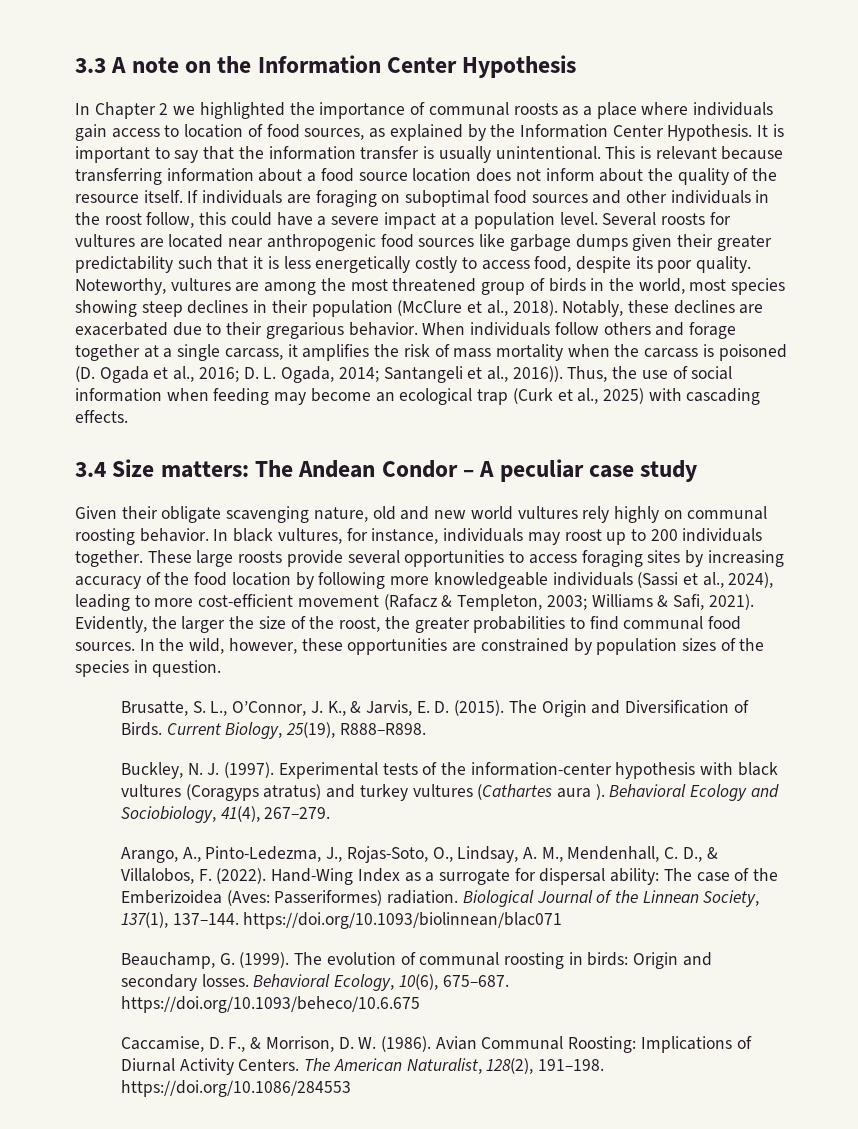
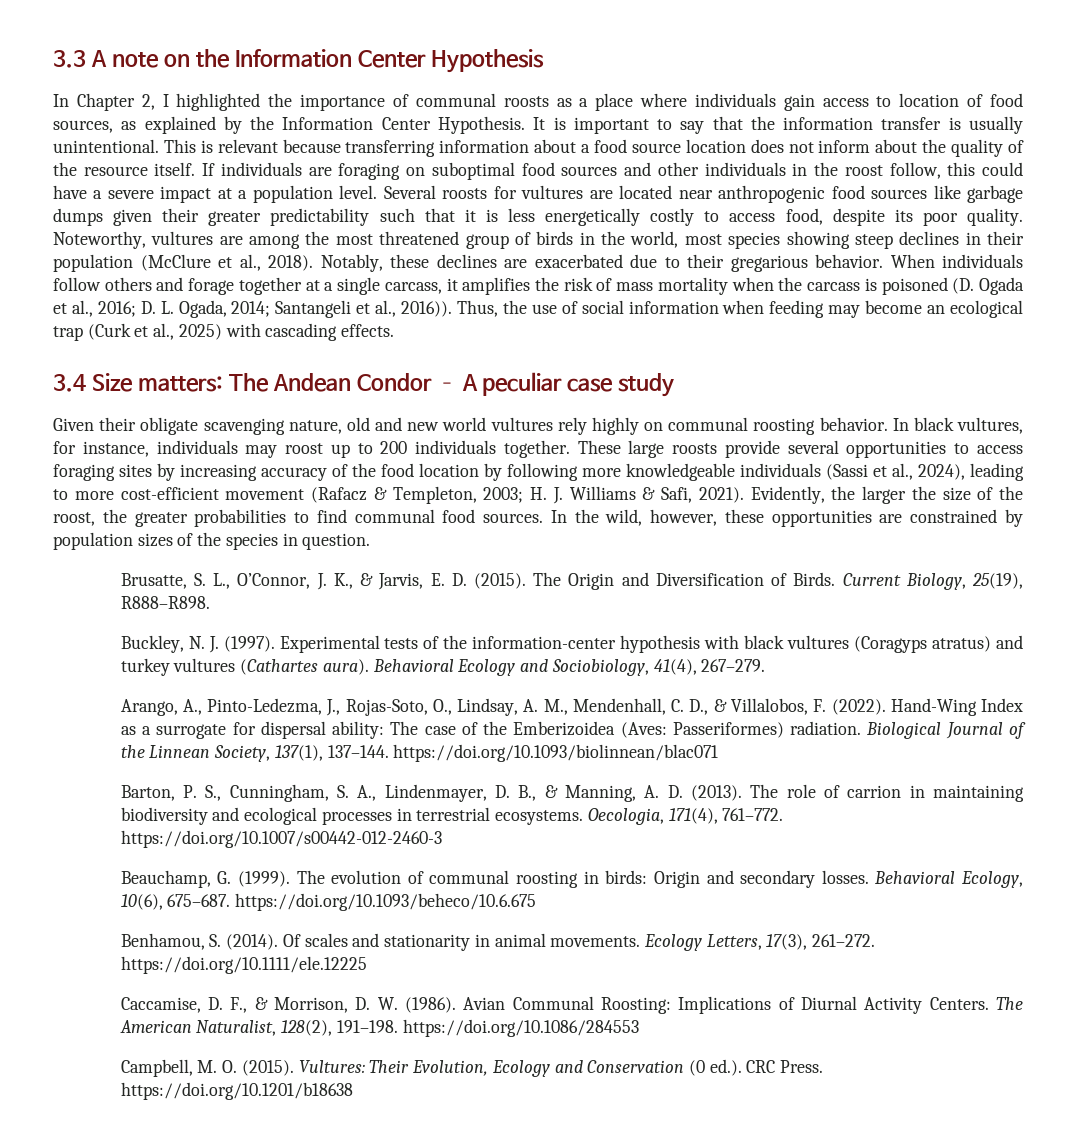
[159,103,196,115] 2 we -> [141,94,169,110] 2, I
(587, 602) none -> [530,487,563,504] H. J.
[556,784,605,800] aura ). -> [322,659,369,675] aura).
(563, 920) none -> [120,784,1024,802] [120,807,784,825] [120,830,442,848] // Barton, P. S., Cunningham, S. A., Lindenmayer, D. B., & Manning, A. D. (2013). The role of carrion in maintaining biodiversity and ecological processes in terrestrial ecosystems. Oecologia, 171(4), 761–772. https://doi.org/10.1007/s00442-012-2460-3
(420, 1004) none -> [120,933,876,951] [120,956,367,974] // Benhamou, S. (2014). Of scales and stationarity in animal movements. Ecology Letters, 17(3), 261–272. https://doi.org/10.1111/ele.12225
(351, 1088) none -> [120,1059,824,1077] [120,1082,353,1100] // Campbell, M. O. (2015). Vultures: Their Evolution, Ecology and Conservation (0 ed.). CRC Press. https://doi.org/10.1201/b18638

